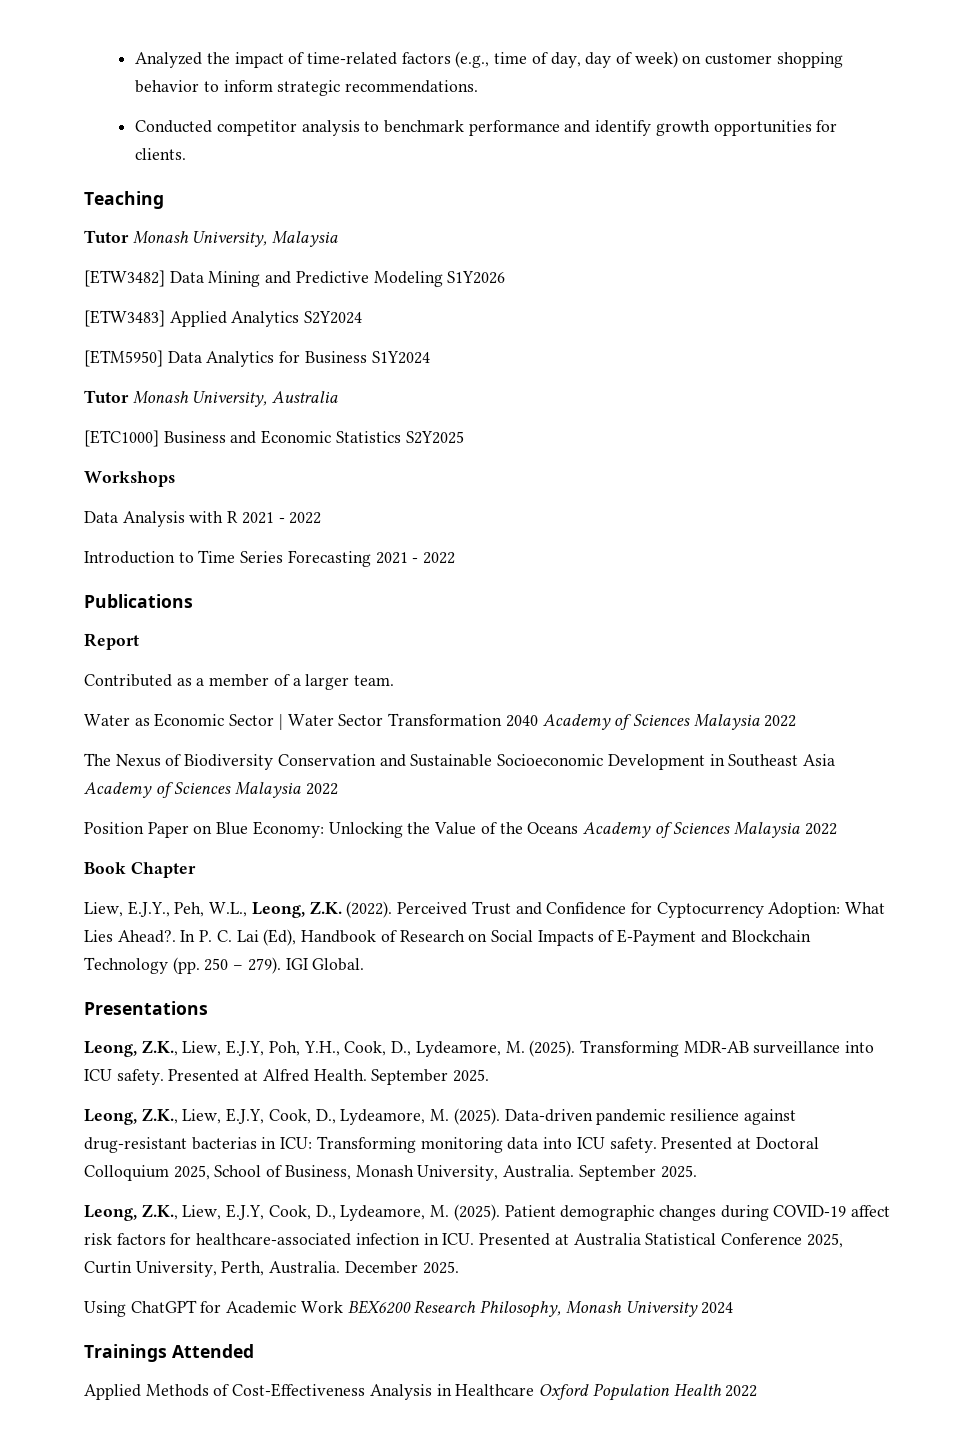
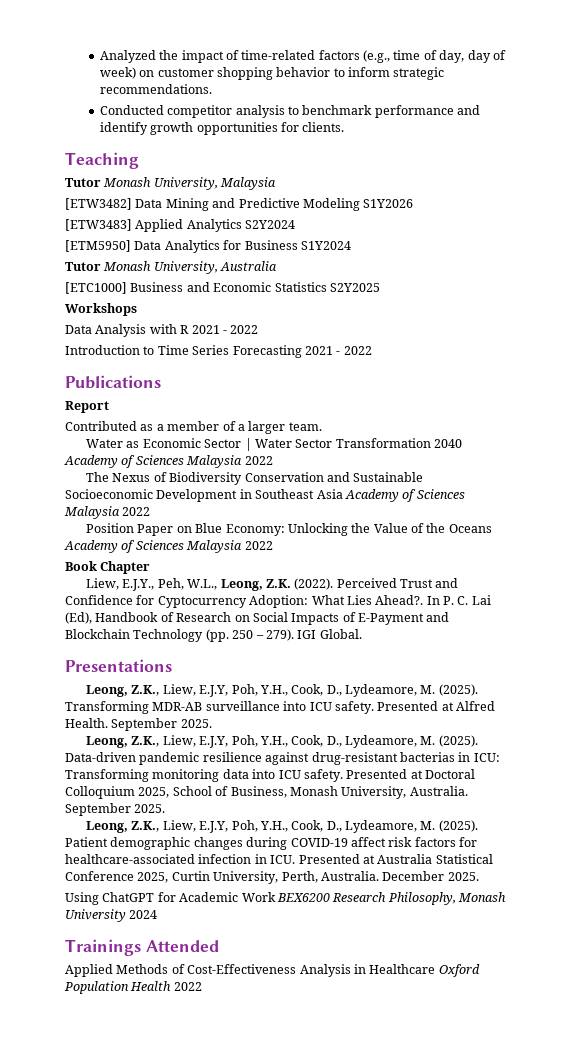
(265, 1116) none -> [231,735,288,747] Poh, Y.H.,
(265, 1212) none -> [231,820,288,832] Poh, Y.H.,

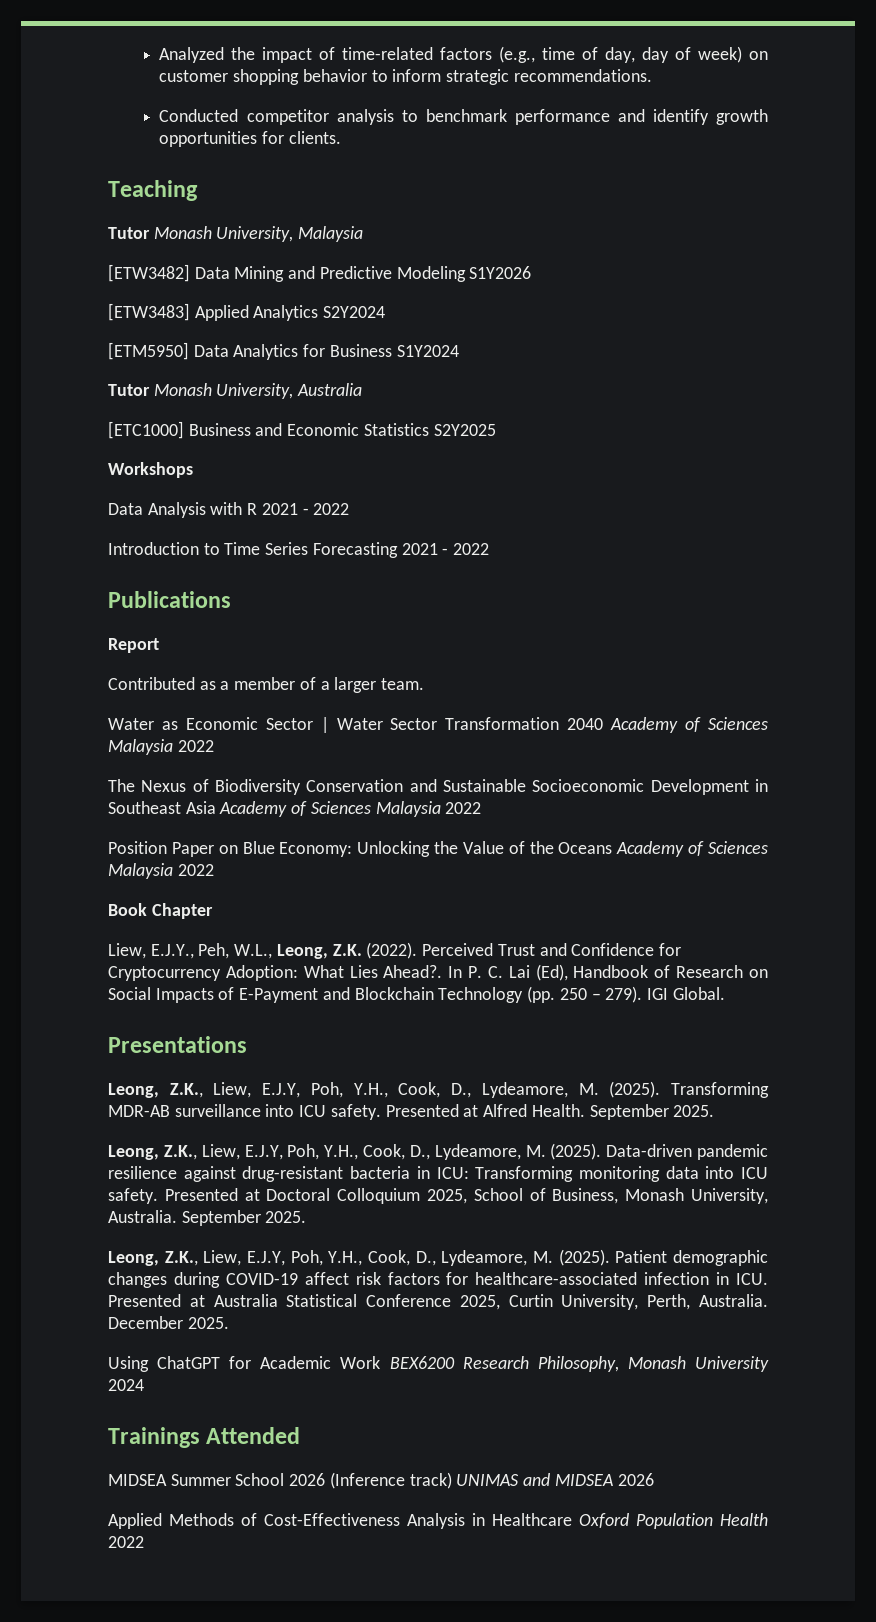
[157,596,247,608] Cyptocurrency -> [108,966,221,981] Cryptocurrency
[399,752,455,762] bacterias -> [350,1166,411,1179] bacteria
(219, 946) none -> [108,1472,654,1489] // MIDSEA Summer School 2026 (Inference track) UNIMAS and MIDSEA 2026

